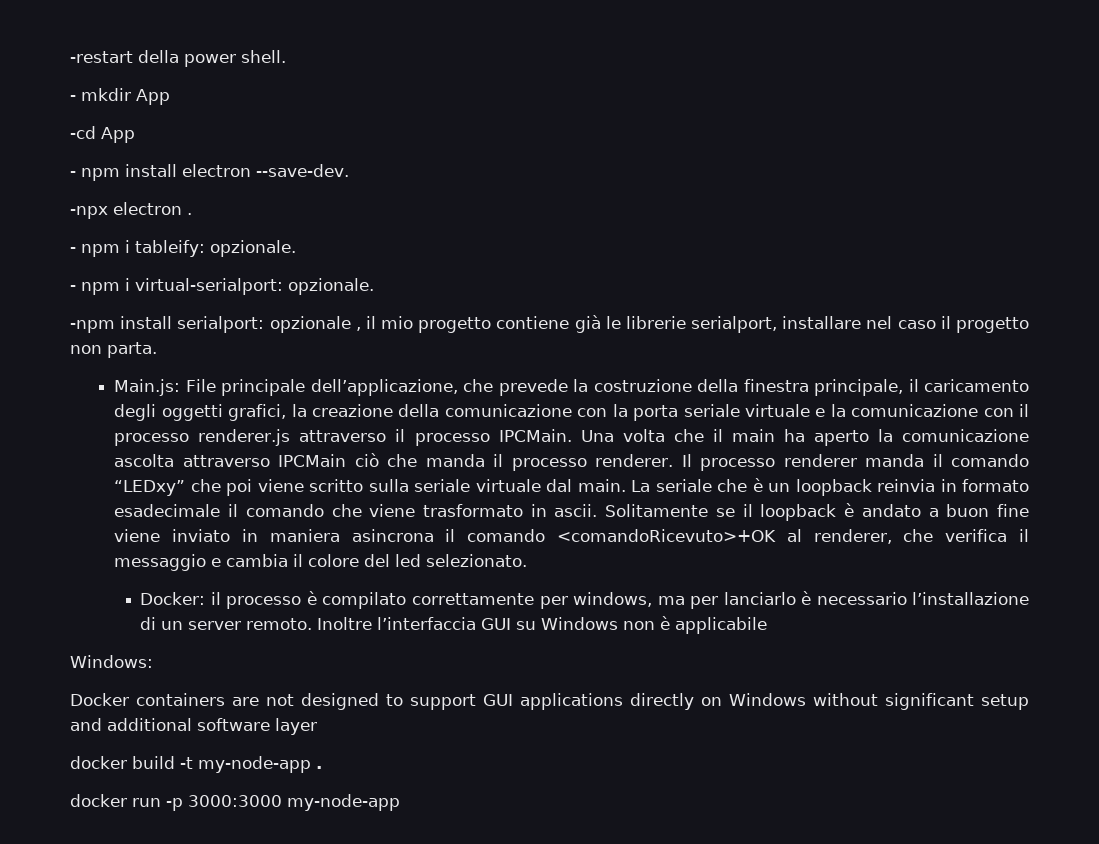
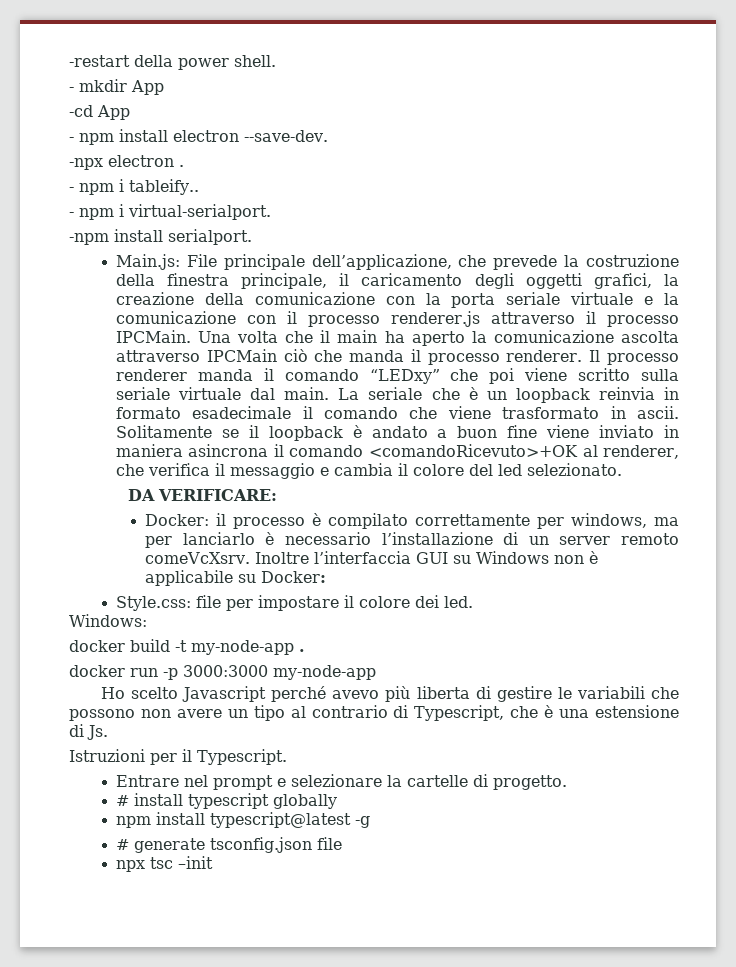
[135,240,296,257] [70,278,374,295] tableify: opzionale. // - npm i virtual-serialport: opzionale. -> [129,179,199,195] [69,204,271,220] tableify.. // - npm i virtual-serialport.
[177,315,1029,333] [70,342,157,358] serialport: opzionale , il mio progetto contiene già le librerie serialport, installare nel caso il progetto non parta. -> [168,229,252,245] serialport.
(528, 560) none -> [127,489,277,501] // DA VERIFICARE:
[246,618,313,630] remoto. -> [621,533,679,545] [145,552,251,564] remoto comeVcXsrv.
[70,655,153,668] [70,693,1029,710] [70,718,317,735] // Windows: // Docker containers are not designed to support GUI applications directly on Windows without significant setup and additional software layer -> [238,571,327,583] [115,595,473,611] [69,614,147,627] su Docker: // Style.css: file per impostare il colore dei led. // Windows:
(400, 802) none -> [100,686,679,702] [69,705,680,721] [69,724,108,740] [69,749,287,765] [115,774,567,790] [115,793,337,809] [115,812,370,828] [115,837,342,853] [115,856,213,872] // Ho scelto Javascript perché avevo più liberta di gestire le variabili che possono non avere un tipo al contrario di Typescript, che è una estensione di Js. // Istruzioni per il Typescript. // Entrare nel prompt e selezionare la cartelle di progetto. // # install typescript globally // npm install typescript@latest -g // # generate tsconfig.json file // npx tsc –init

